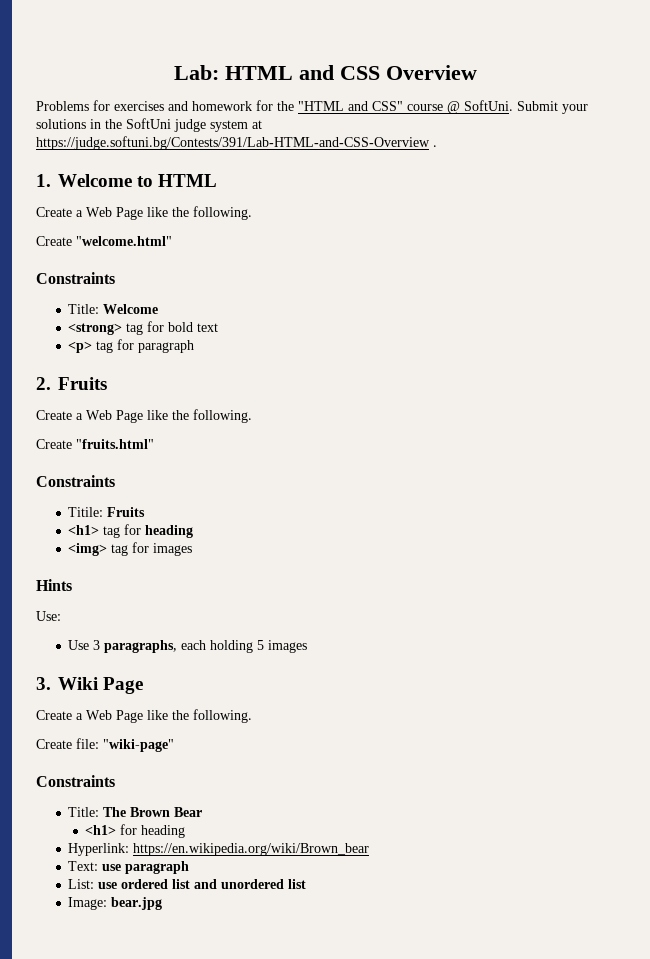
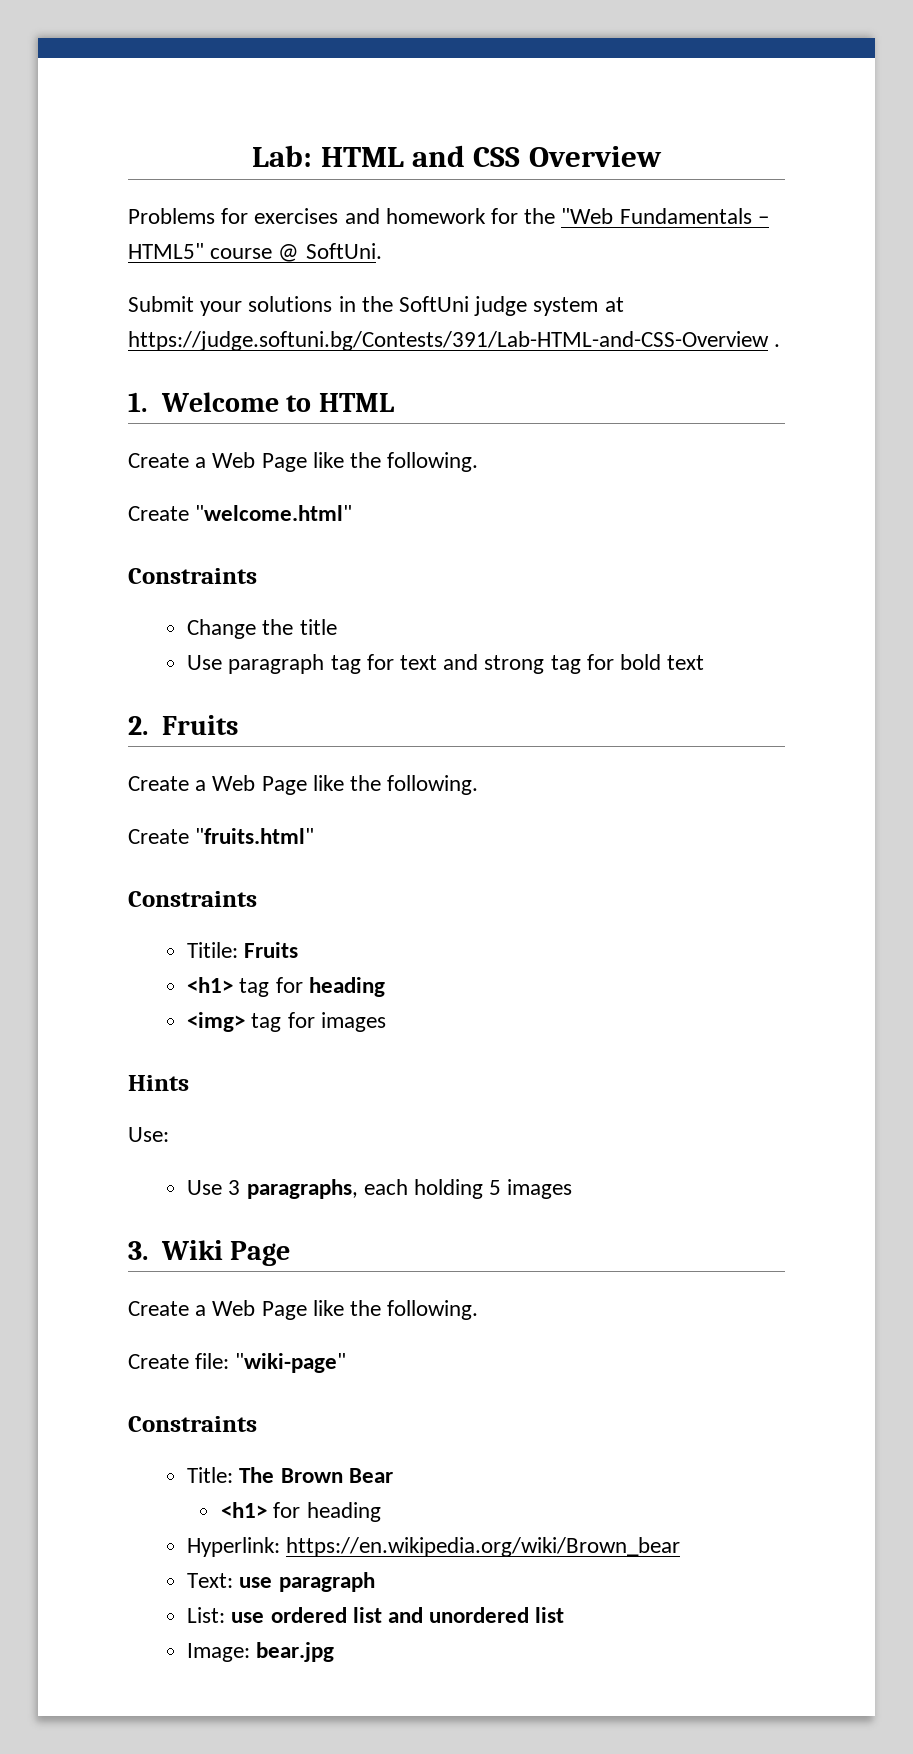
[298,101,403,111] "HTML and CSS" -> [561,208,769,224] [128,243,204,259] "Web Fundamentals – HTML5"
(513, 105) none -> (382, 251) //
[68,304,159,314] [68,323,123,335] Title: Welcome // <strong> -> [187,619,337,639] [187,654,545,674] Change the title // Use paragraph tag for text and strong
[68,339,195,353] // <p> tag for paragraph -> (705, 662) none

